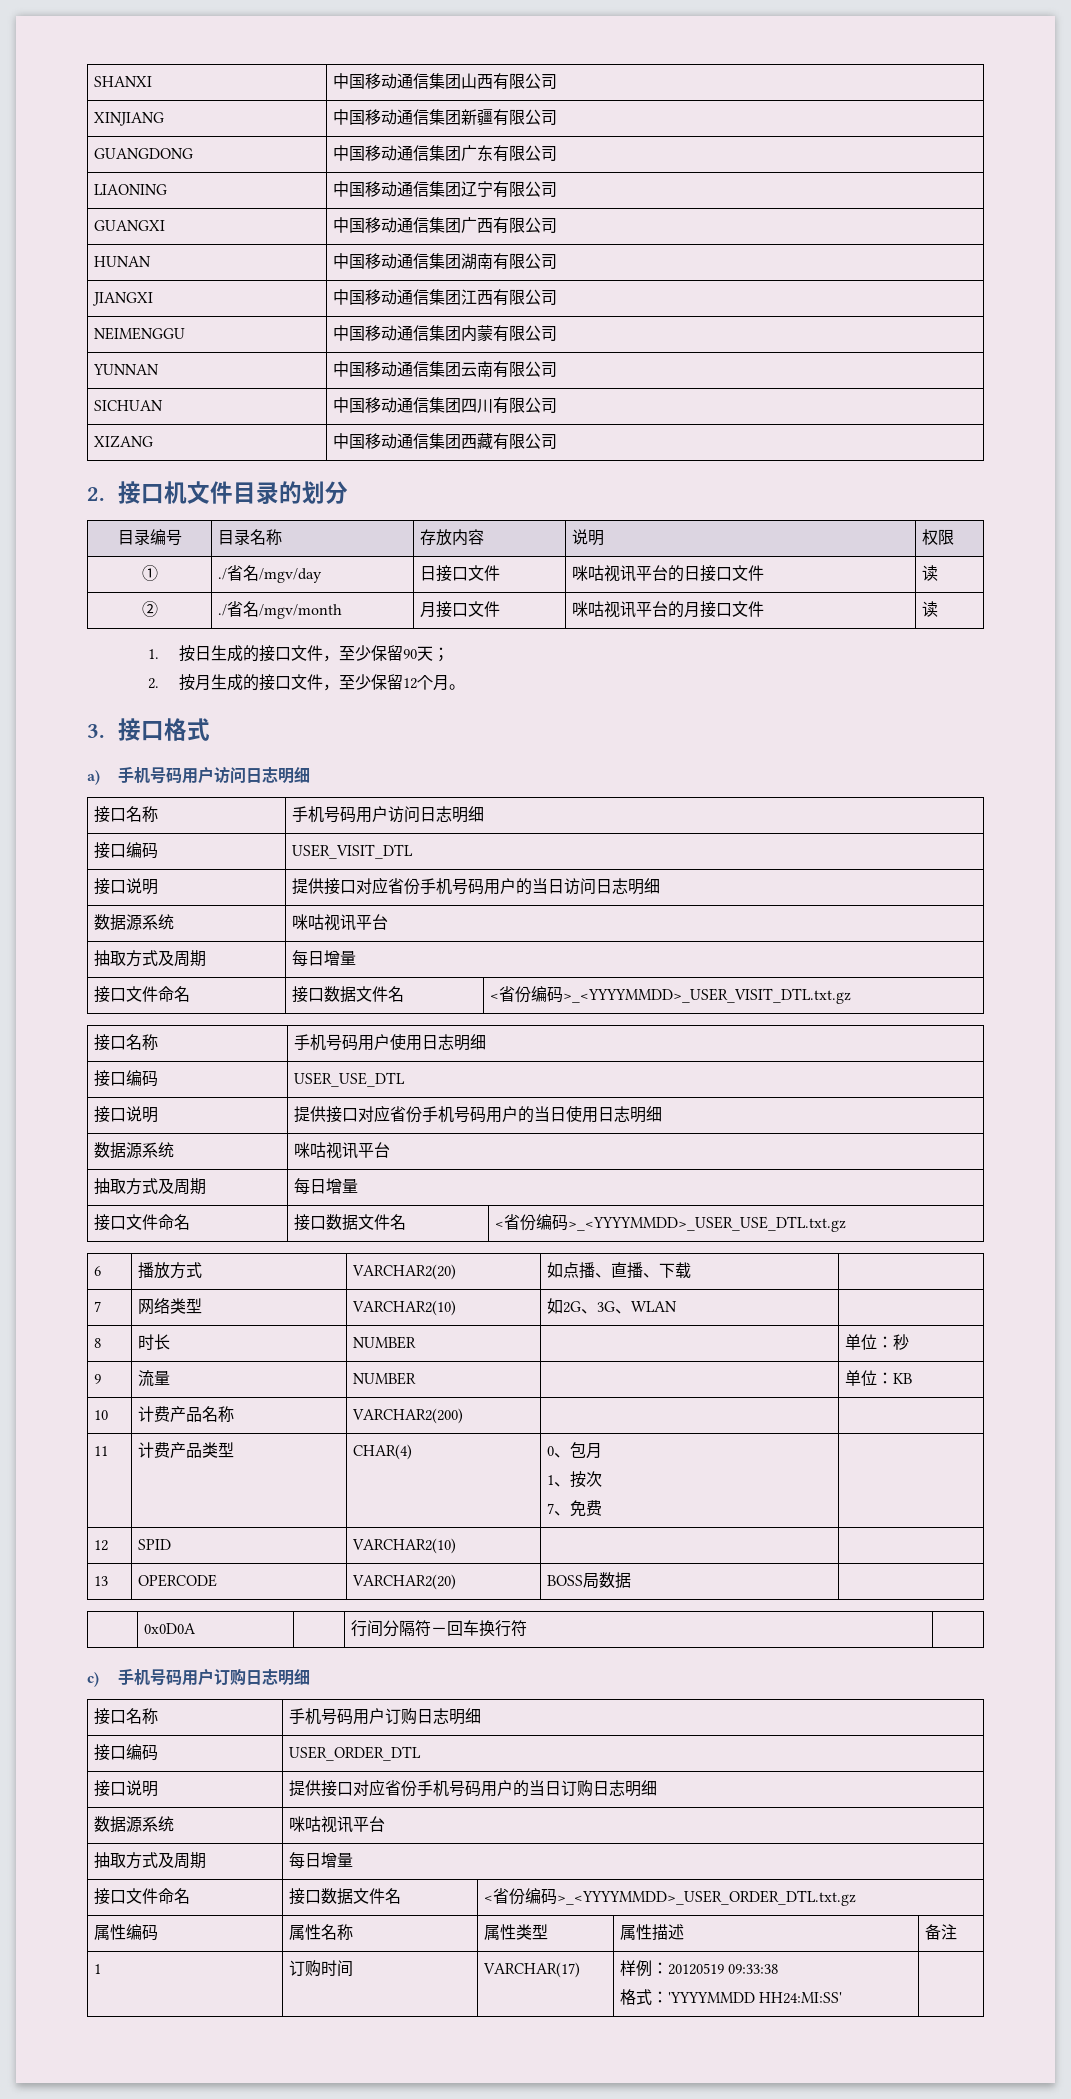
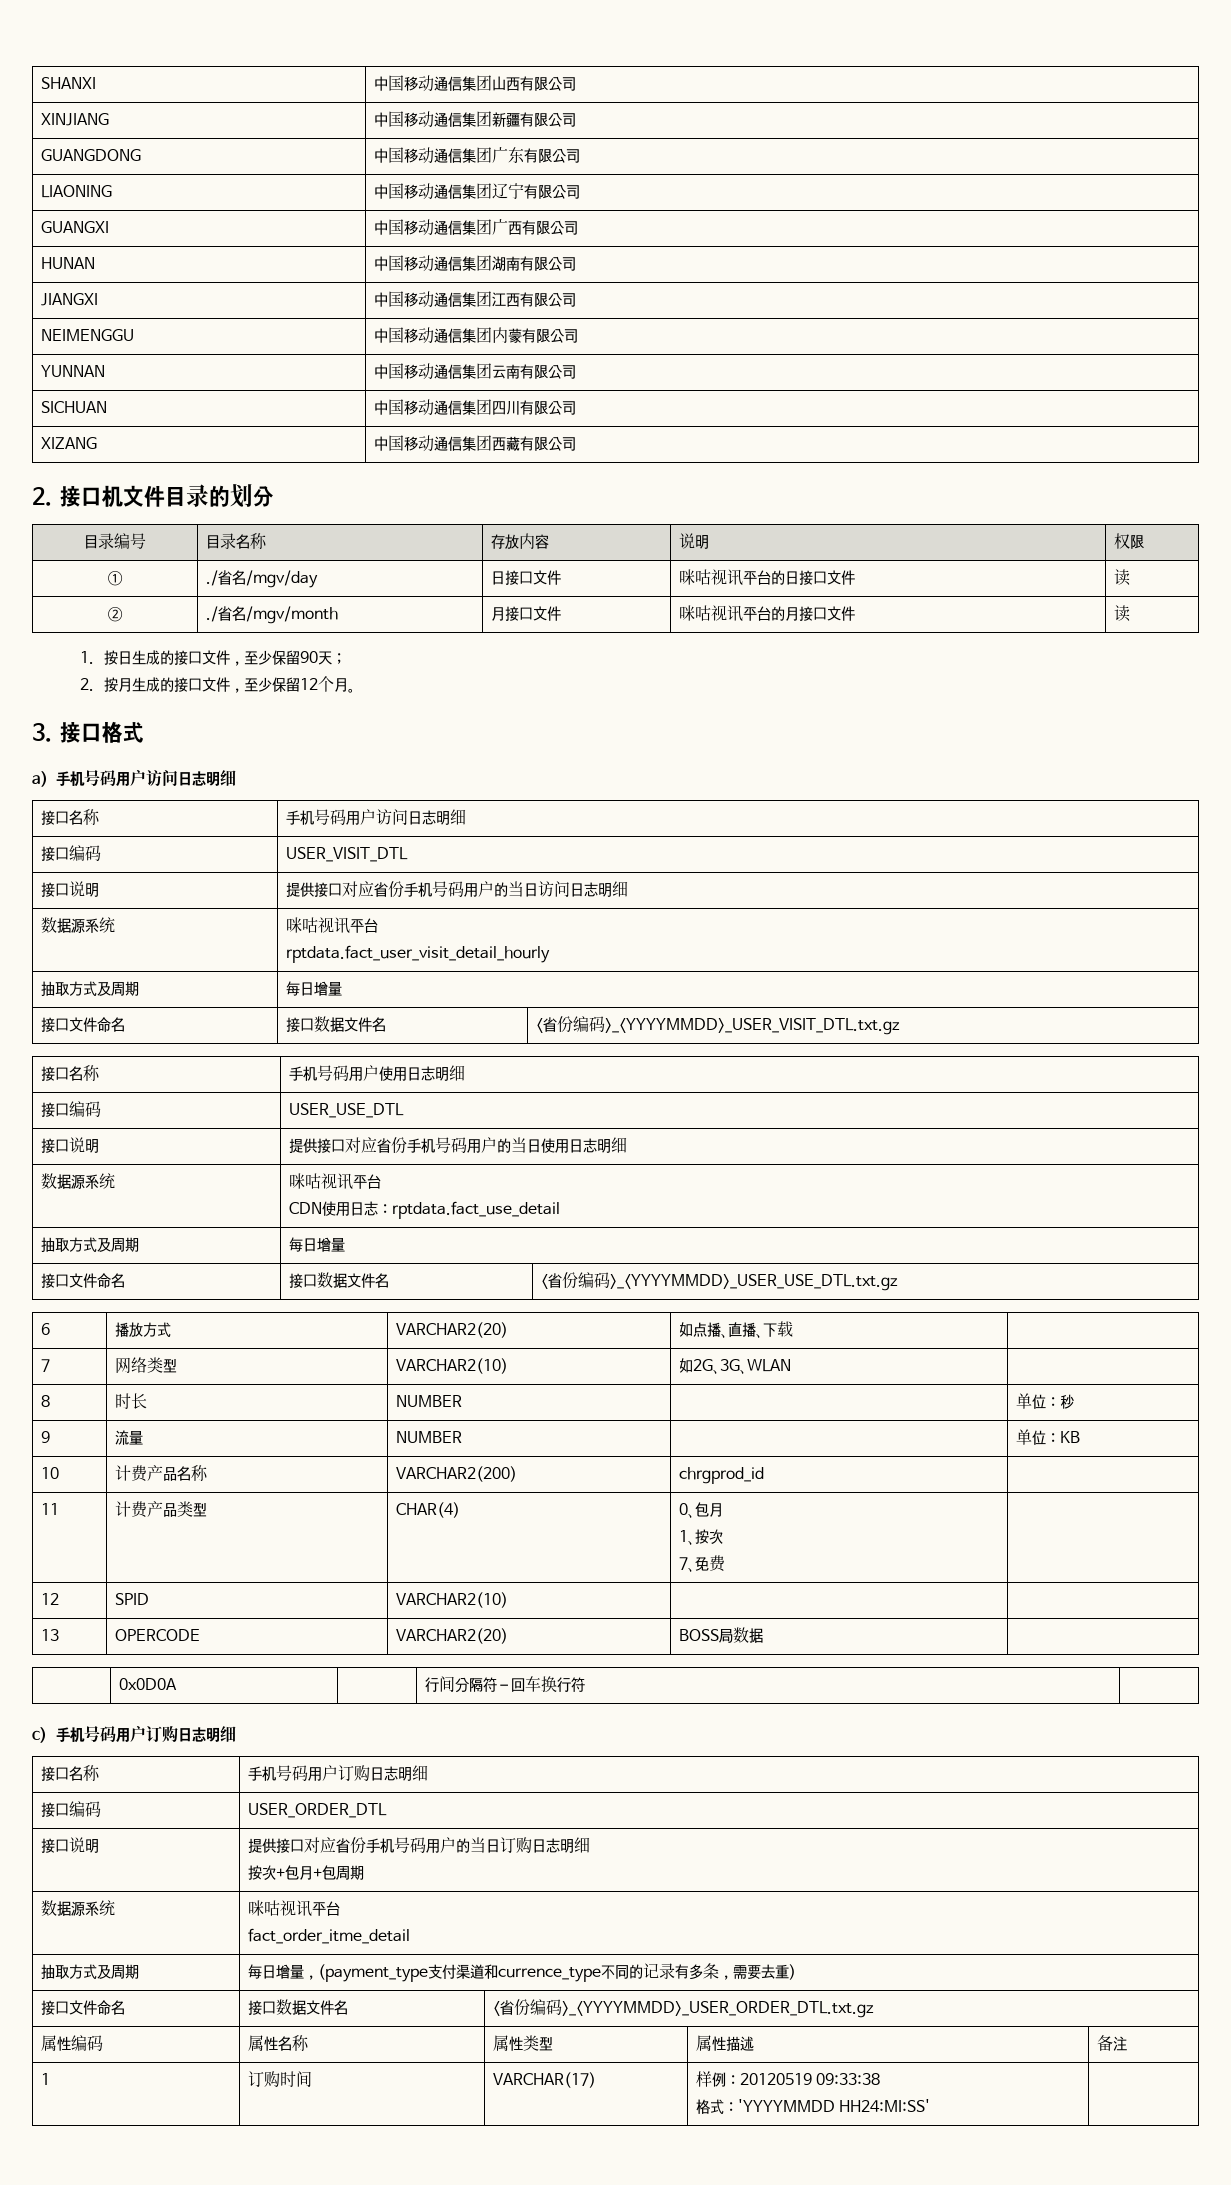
(388, 922) none -> [286,945,551,963] // rptdata.fact_user_visit_detail_hourly
(390, 1150) none -> [289,1201,561,1219] // CDN使用日志：rptdata.fact_use_detail
(463, 1416) none -> [679,1467,765,1484] chrgprod_id
[93,1816,174,1833] [288,1816,385,1833] [93,1852,206,1869] [288,1852,353,1868] // 数据源系统 | 咪咕视讯平台 // 抽取方式及周期 | 每日增量 -> [248,1865,365,1881] [41,1900,116,1916] [248,1900,341,1916] [248,1928,411,1944] [41,1964,140,1980] [248,1963,797,1982] // 按次+包月+包周期 // 数据源系统 | 咪咕视讯平台 // fact_order_itme_detail // 抽取方式及周期 | 每日增量，(payment_type支付渠道和currence_type不同的记录有多条，需要去重)

